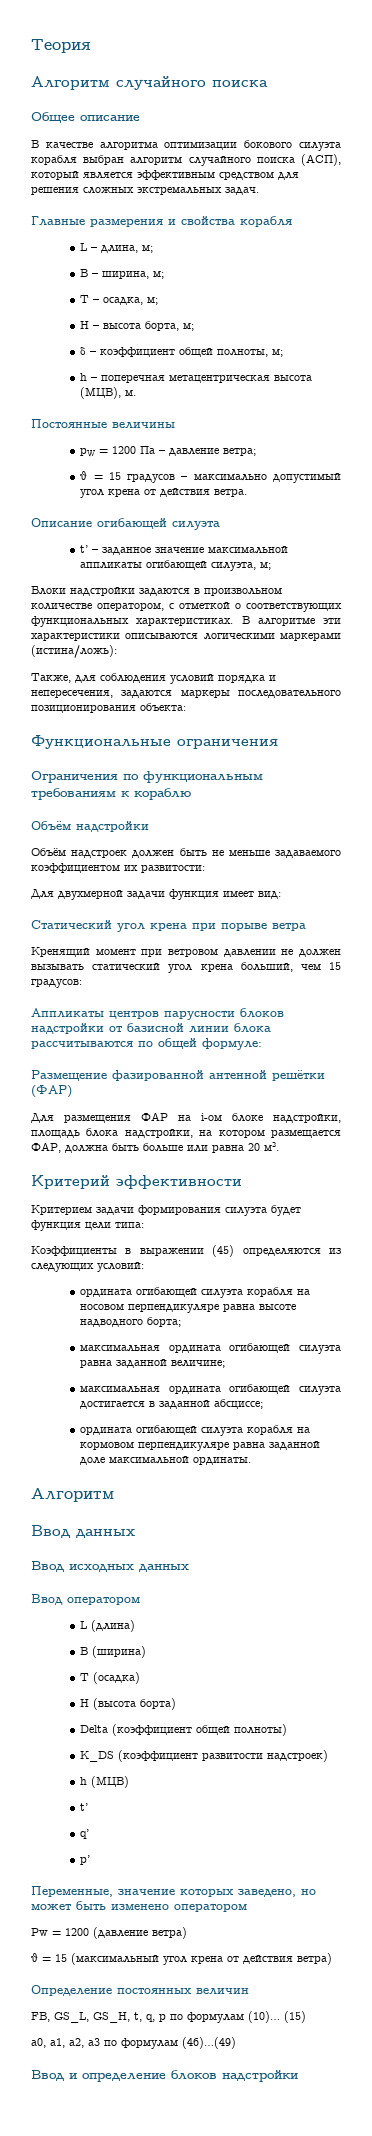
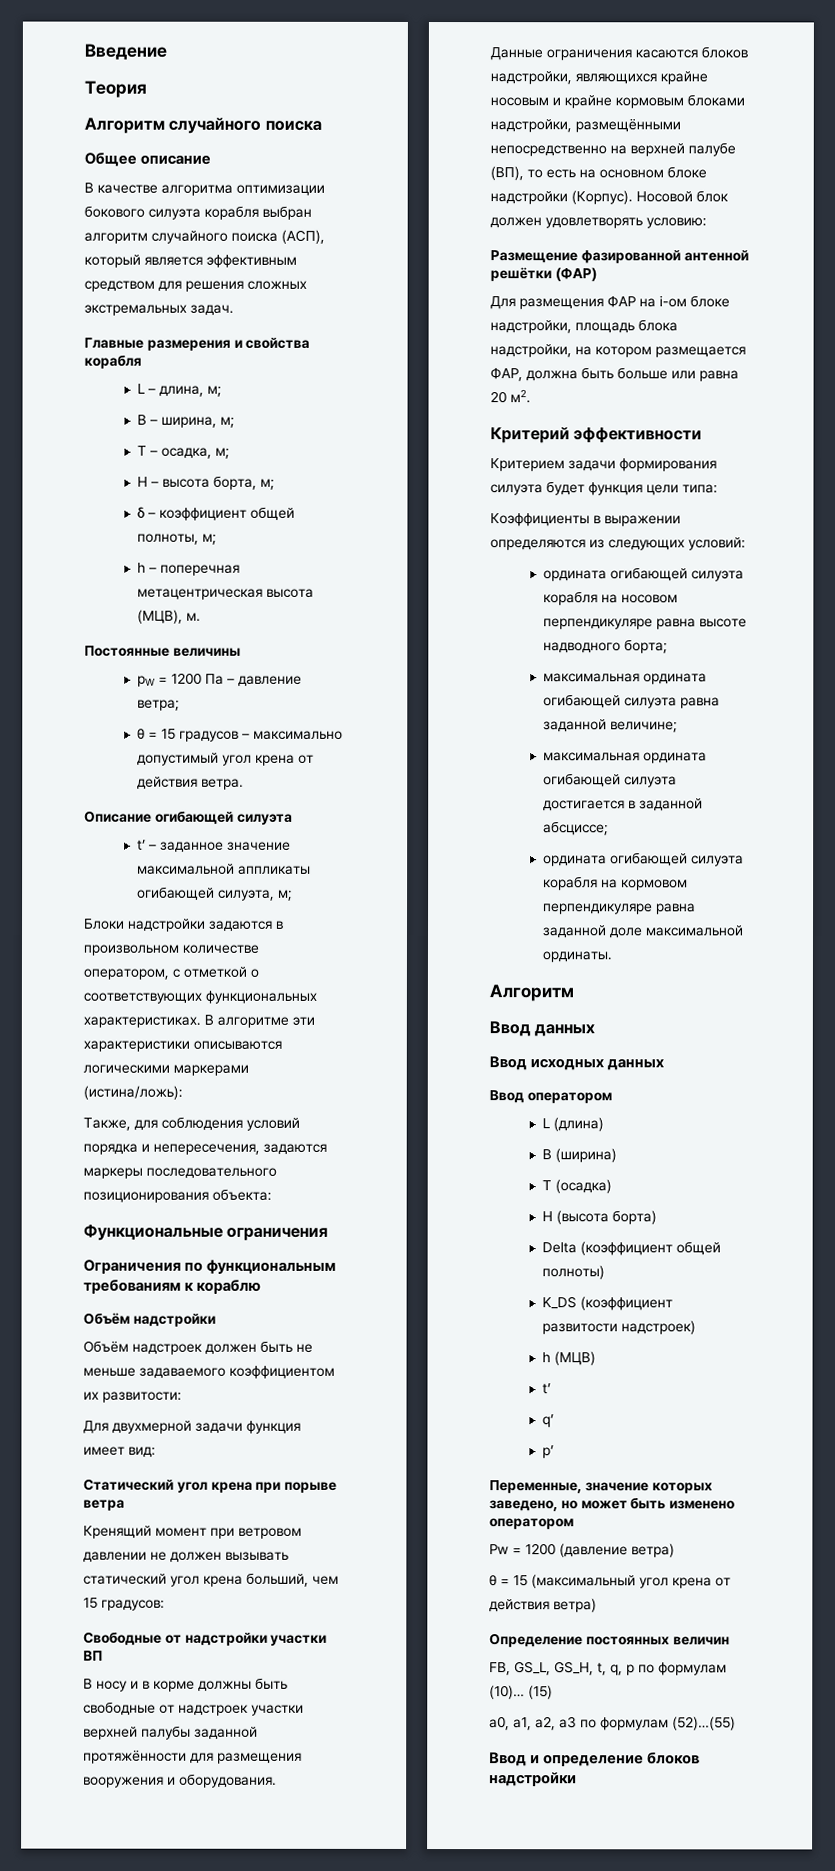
(31, 46) none -> [84,43,167,60] Введение //
[31,1008,284,1020] [31,1023,271,1034] [31,1038,262,1050] Аппликаты центров парусности блоков надстройки от базисной линии блока рассчитываются по общей формуле: -> [83,1631,328,1646] [83,1650,103,1661] [83,1677,288,1692] [83,1701,304,1716] [83,1725,258,1740] [83,1749,302,1764] [83,1773,277,1788] [490,46,748,61] [490,71,708,85] [490,94,745,109] [490,118,681,133] [490,142,736,157] [490,166,707,181] [490,190,729,205] [490,217,707,229] Свободные от надстройки участки ВП // В носу и в корме должны быть свободные от надстроек участки верхней палубы заданной протяжённости для размещения вооружения и оборудования. // Данные ограничения касаются блоков надстройки, являющихся крайне носовым и крайне кормовым блоками надстройки, размещёнными непосредственно на верхней палубе (ВП), то есть на основном блоке надстройки (Корпус). Носовой блок должен удовлетворять условию:
[212,1245,235,1257] (45) -> (681, 521) none
[182,2037,236,2049] (46)…(49) -> [672,1716,736,1731] (52)…(55)

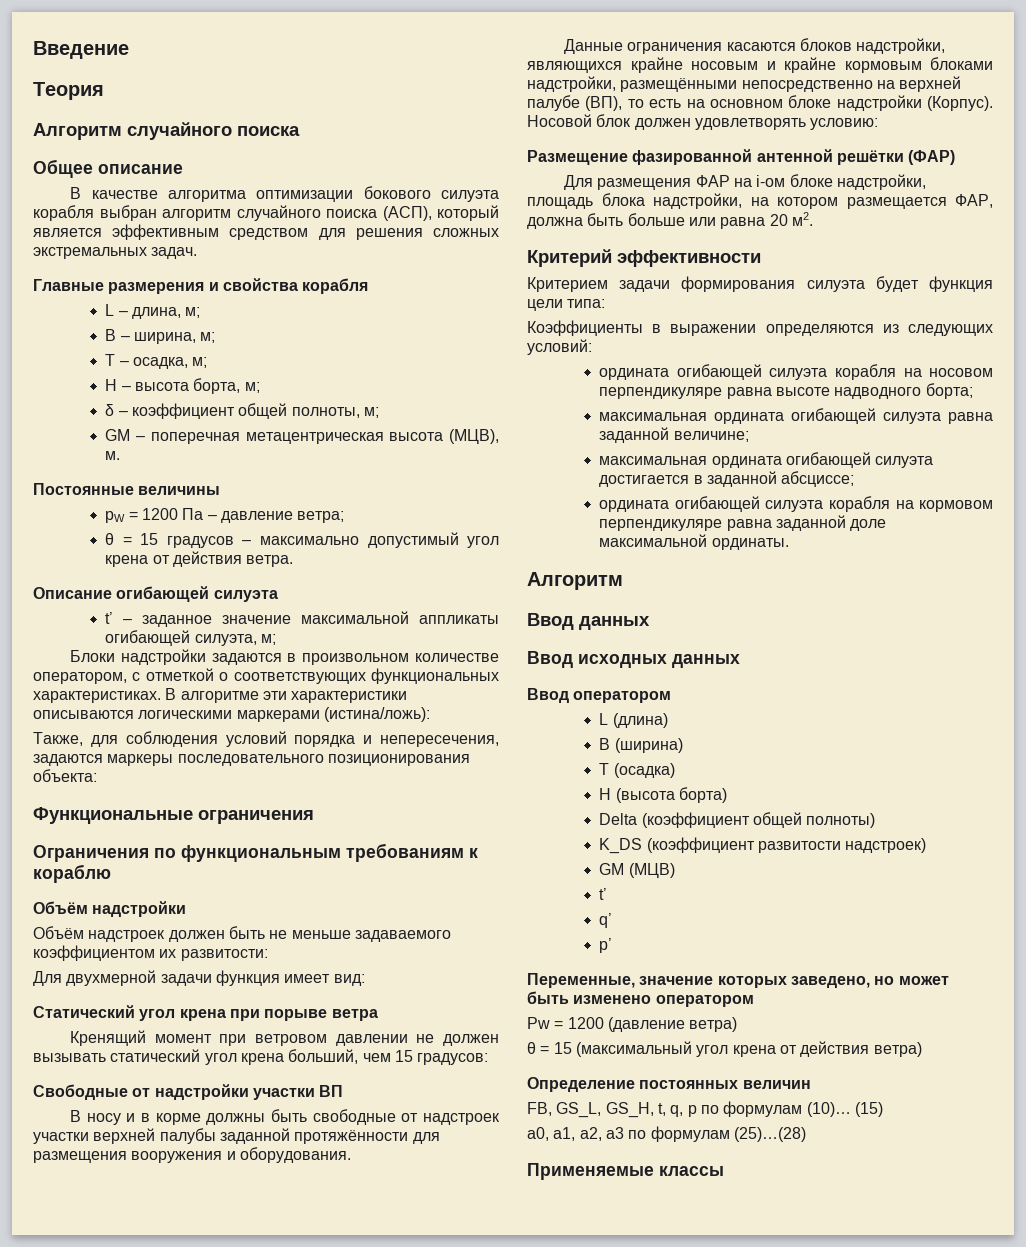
[136,562,146,573] h -> [105,429,131,441] GM
[541,1352,551,1363] h -> [599,863,625,875] GM
[672,1716,736,1731] [489,1752,701,1767] [489,1772,577,1787] (52)…(55) // Ввод и определение блоков надстройки -> [733,1127,806,1142] [527,1163,724,1180] (25)…(28) // Применяемые классы

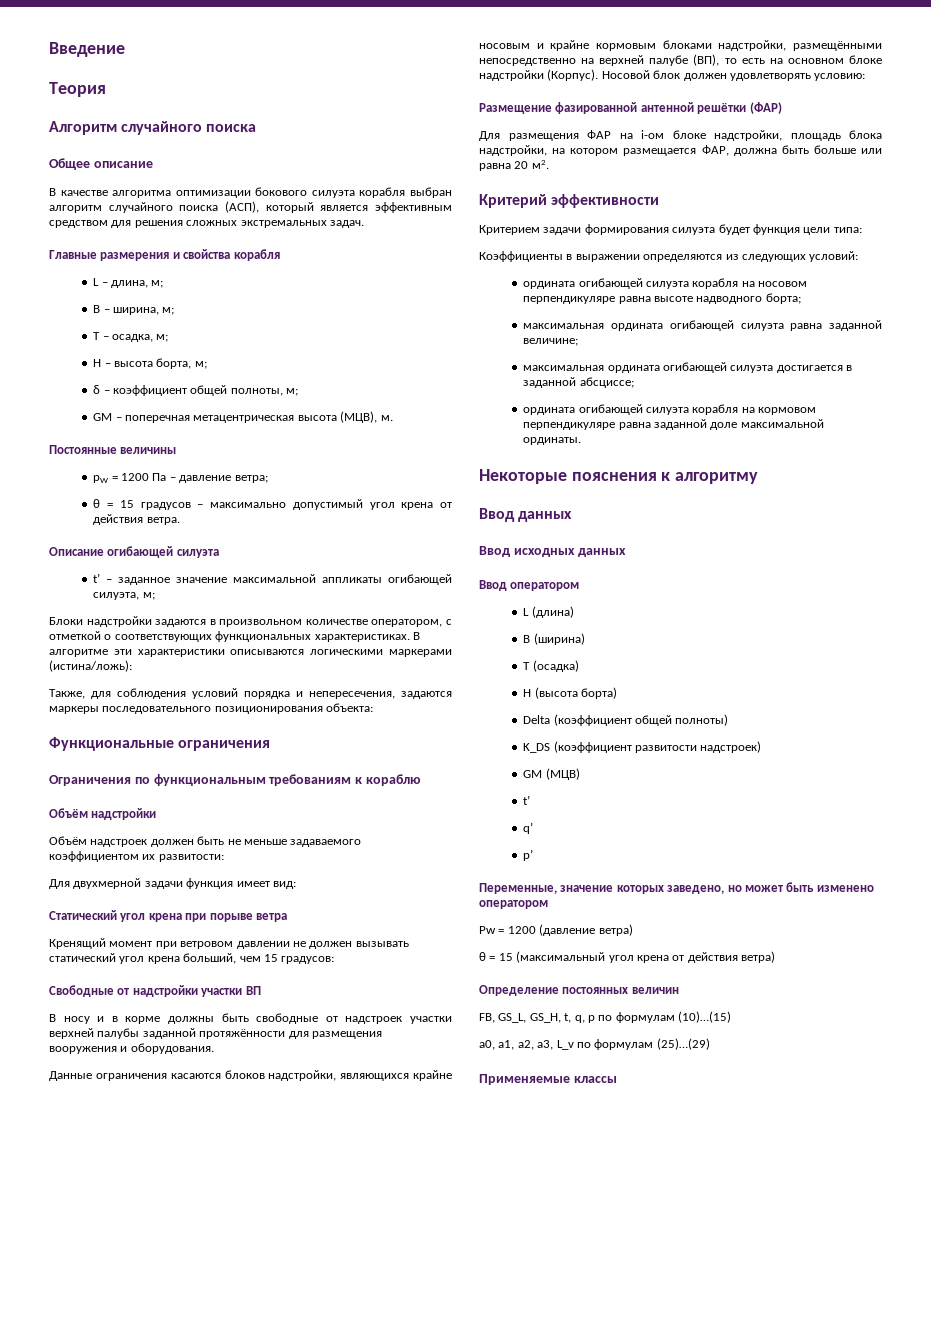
[527,572,623,590] Алгоритм -> [479,469,759,484] Некоторые пояснения к алгоритму
[806,1102,883,1117] (10)… (15) -> [678,1011,731,1023] (10)…(15)
[605,1126,806,1142] a3 по формулам (25)…(28) -> [537,1038,710,1050] a3, L_v по формулам (25)…(29)

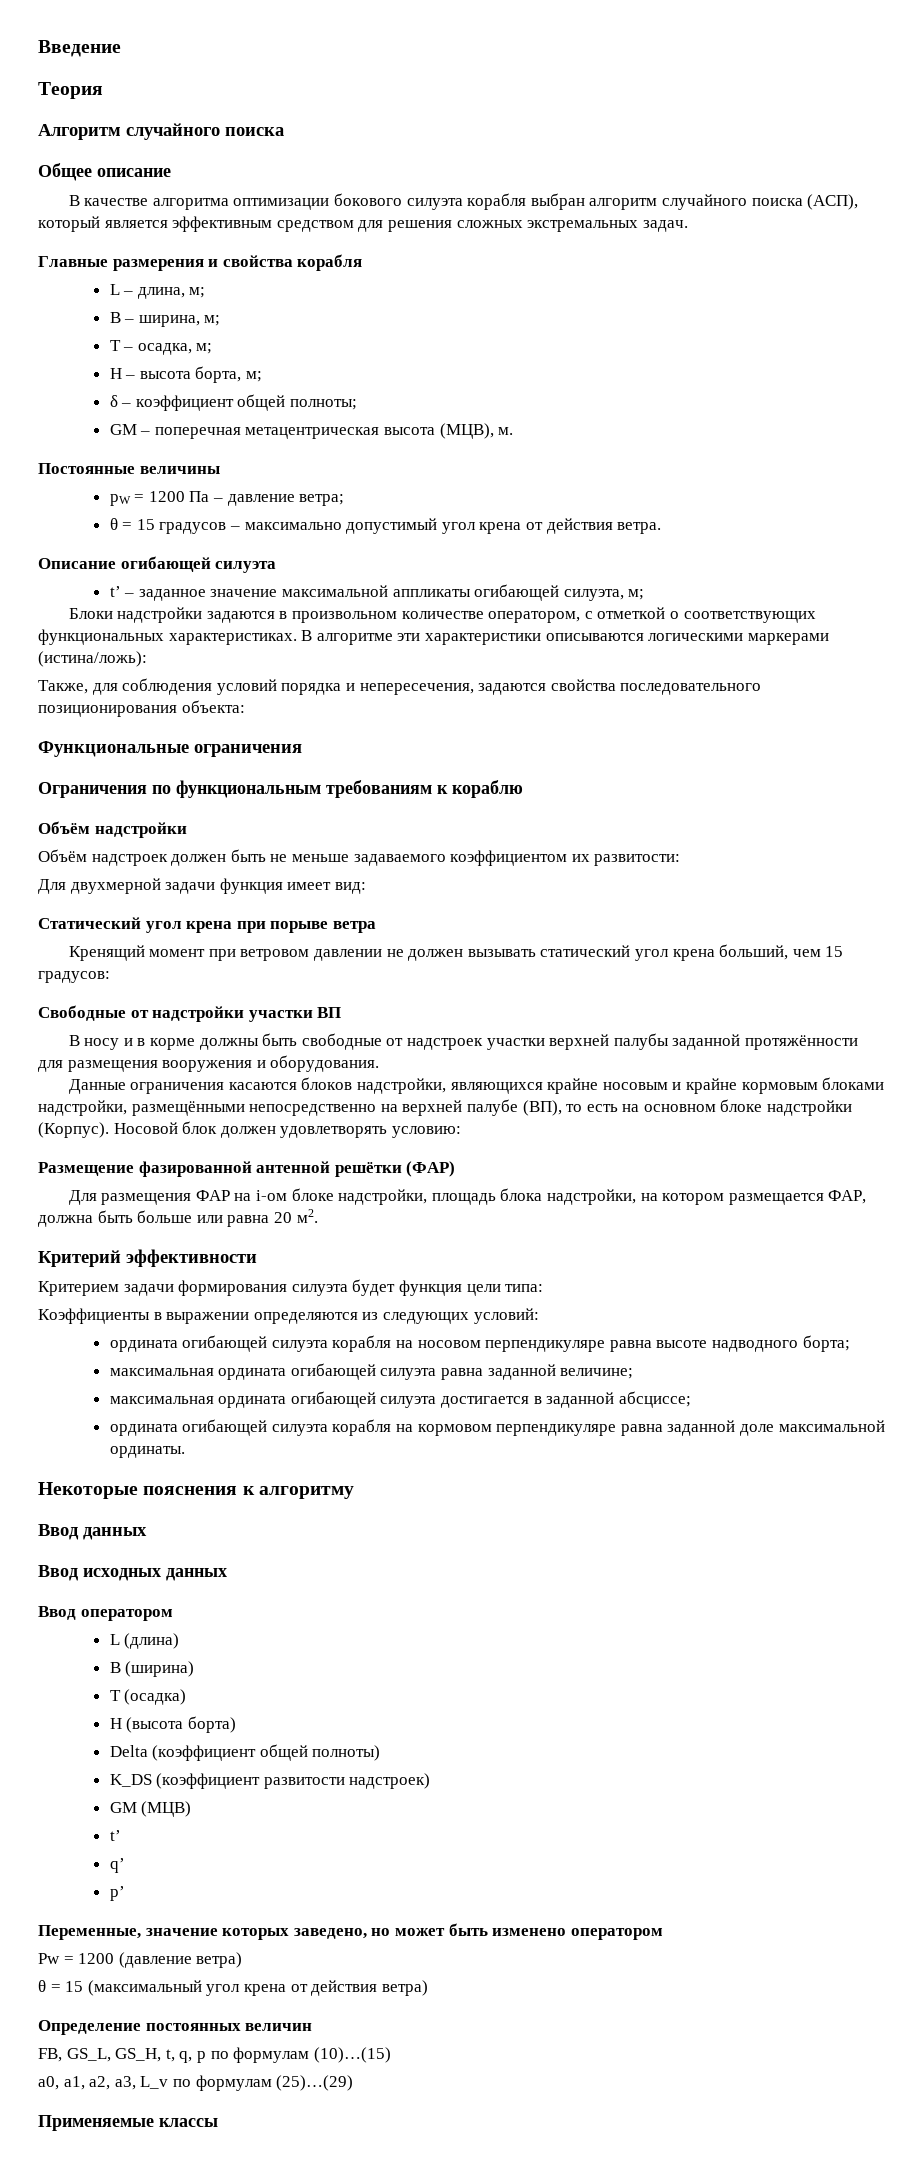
[230,388,299,396] полноты, м; -> [290,399,358,410] полноты;
[49,706,99,714] маркеры -> [550,679,616,691] свойства

